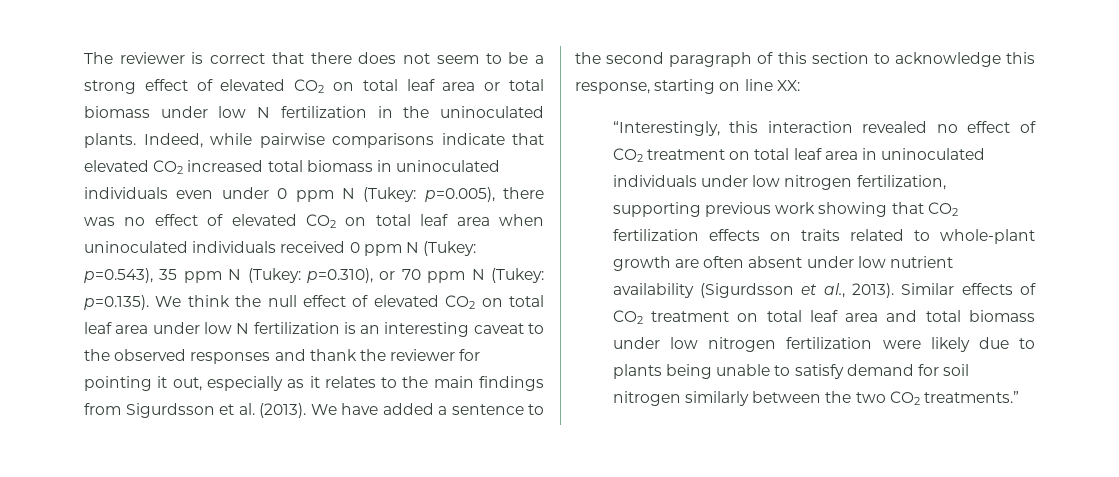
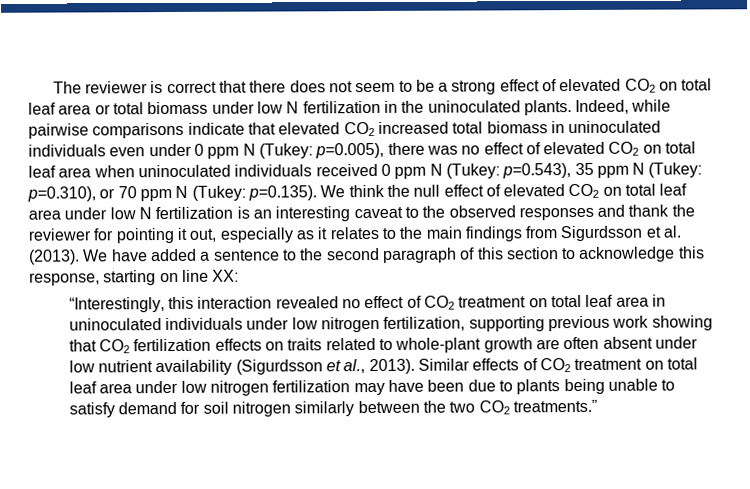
[886,310,1035,322] and total biomass -> (133, 388) none
[882,337,970,352] were likely -> [353,379,465,396] may have been

